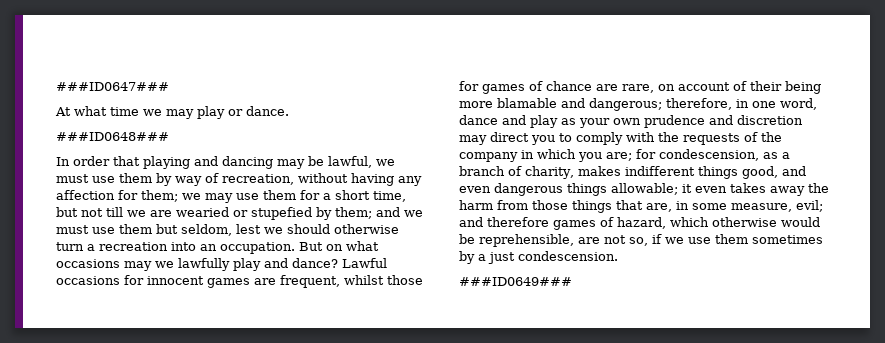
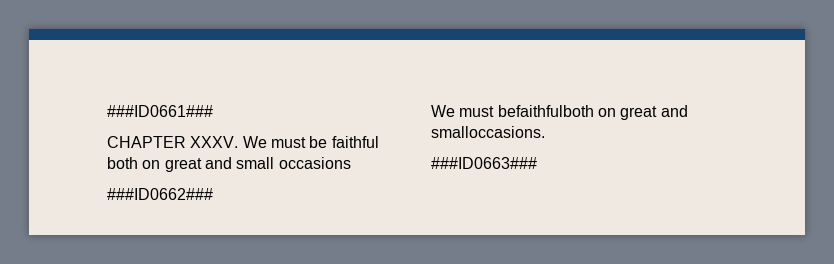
[56,82,169,91] [55,106,289,119] [56,132,169,141] [56,156,395,169] [56,173,422,186] [56,190,406,203] [56,207,423,220] [56,224,399,236] [56,241,379,254] [56,258,387,271] [56,275,423,288] [459,81,821,94] [459,98,817,111] [459,115,803,128] [459,132,782,145] [459,149,790,162] [459,166,806,179] [459,183,829,196] [459,200,823,213] [459,217,820,230] [459,234,823,247] [459,251,618,264] [459,277,572,286] ###ID0647### // At what time we may play or dance. // ###ID0648### // In order that playing and dancing may be lawful, we must use them by way of recreation, without having any affection for them; we may use them for a short time, but not till we are wearied or stupefied by them; and we must use them but seldom, lest we should otherwise turn a recreation into an occupation. But on what occasions may we lawfully play and dance? Lawful occasions for innocent games are frequent, whilst those for games of chance are rare, on account of their being more blamable and dangerous; therefore, in one word, dance and play as your own prudence and discretion may direct you to comply with the requests of the company in which you are; for condescension, as a branch of charity, makes indifferent things good, and even dangerous things allowable; it even takes away the harm from those things that are, in some measure, evil; and therefore games of hazard, which otherwise would be reprehensible, are not so, if we use them sometimes by a just condescension. // ###ID0649### -> [107,105,213,117] [107,136,379,148] [107,157,351,172] [107,188,213,200] [431,105,688,120] [431,126,545,138] [431,157,537,169] ###ID0661### // CHAPTER XXXV. We must be faithful both on great and small occasions // ###ID0662### // We must befaithfulboth on great and smalloccasions. // ###ID0663###

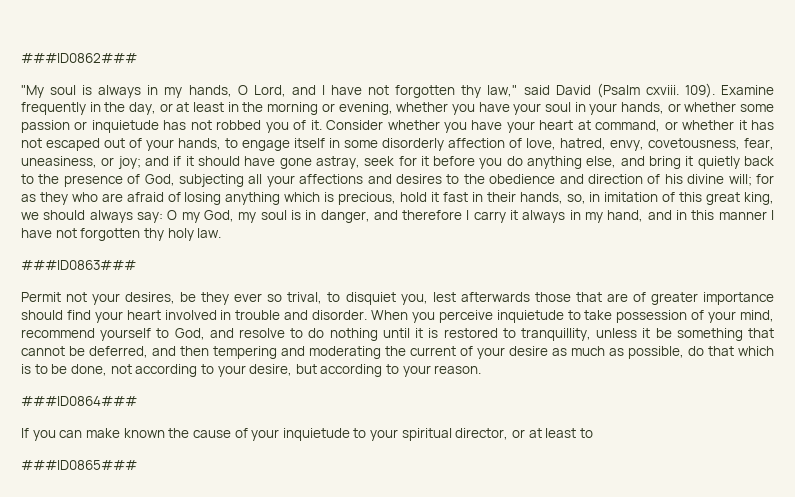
[107,105,213,117] [107,136,379,148] [107,157,351,172] [107,188,213,200] [431,105,688,120] [431,126,545,138] [431,157,537,169] ###ID0661### // CHAPTER XXXV. We must be faithful both on great and small occasions // ###ID0662### // We must befaithfulboth on great and smalloccasions. // ###ID0663### -> [21,53,137,63] [21,83,774,98] [21,102,774,115] [21,120,775,133] [21,138,774,151] [21,156,775,169] [21,174,774,187] [21,192,775,205] [21,210,775,223] [21,228,222,241] [21,260,136,270] [21,292,774,305] [21,310,775,323] [21,328,775,341] [21,346,774,359] [21,364,482,377] [21,396,137,406] [21,428,593,441] [21,460,137,470] ###ID0862### // "My soul is always in my hands, O Lord, and I have not forgotten thy law," said David (Psalm cxviii. 109). Examine frequently in the day, or at least in the morning or evening, whether you have your soul in your hands, or whether some passion or inquietude has not robbed you of it. Consider whether you have your heart at command, or whether it has not escaped out of your hands, to engage itself in some disorderly affection of love, hatred, envy, covetousness, fear, uneasiness, or joy; and if it should have gone astray, seek for it before you do anything else, and bring it quietly back to the presence of God, subjecting all your affections and desires to the obedience and direction of his divine will; for as they who are afraid of losing anything which is precious, hold it fast in their hands, so, in imitation of this great king, we should always say: O my God, my soul is in danger, and therefore I carry it always in my hand, and in this manner I have not forgotten thy holy law. // ###ID0863### // Permit not your desires, be they ever so trival, to disquiet you, lest afterwards those that are of greater importance should find your heart involved in trouble and disorder. When you perceive inquietude to take possession of your mind, recommend yourself to God, and resolve to do nothing until it is restored to tranquillity, unless it be something that cannot be deferred, and then tempering and moderating the current of your desire as much as possible, do that which is to be done, not according to your desire, but according to your reason. // ###ID0864### // If you can make known the cause of your inquietude to your spiritual director, or at least to // ###ID0865###

